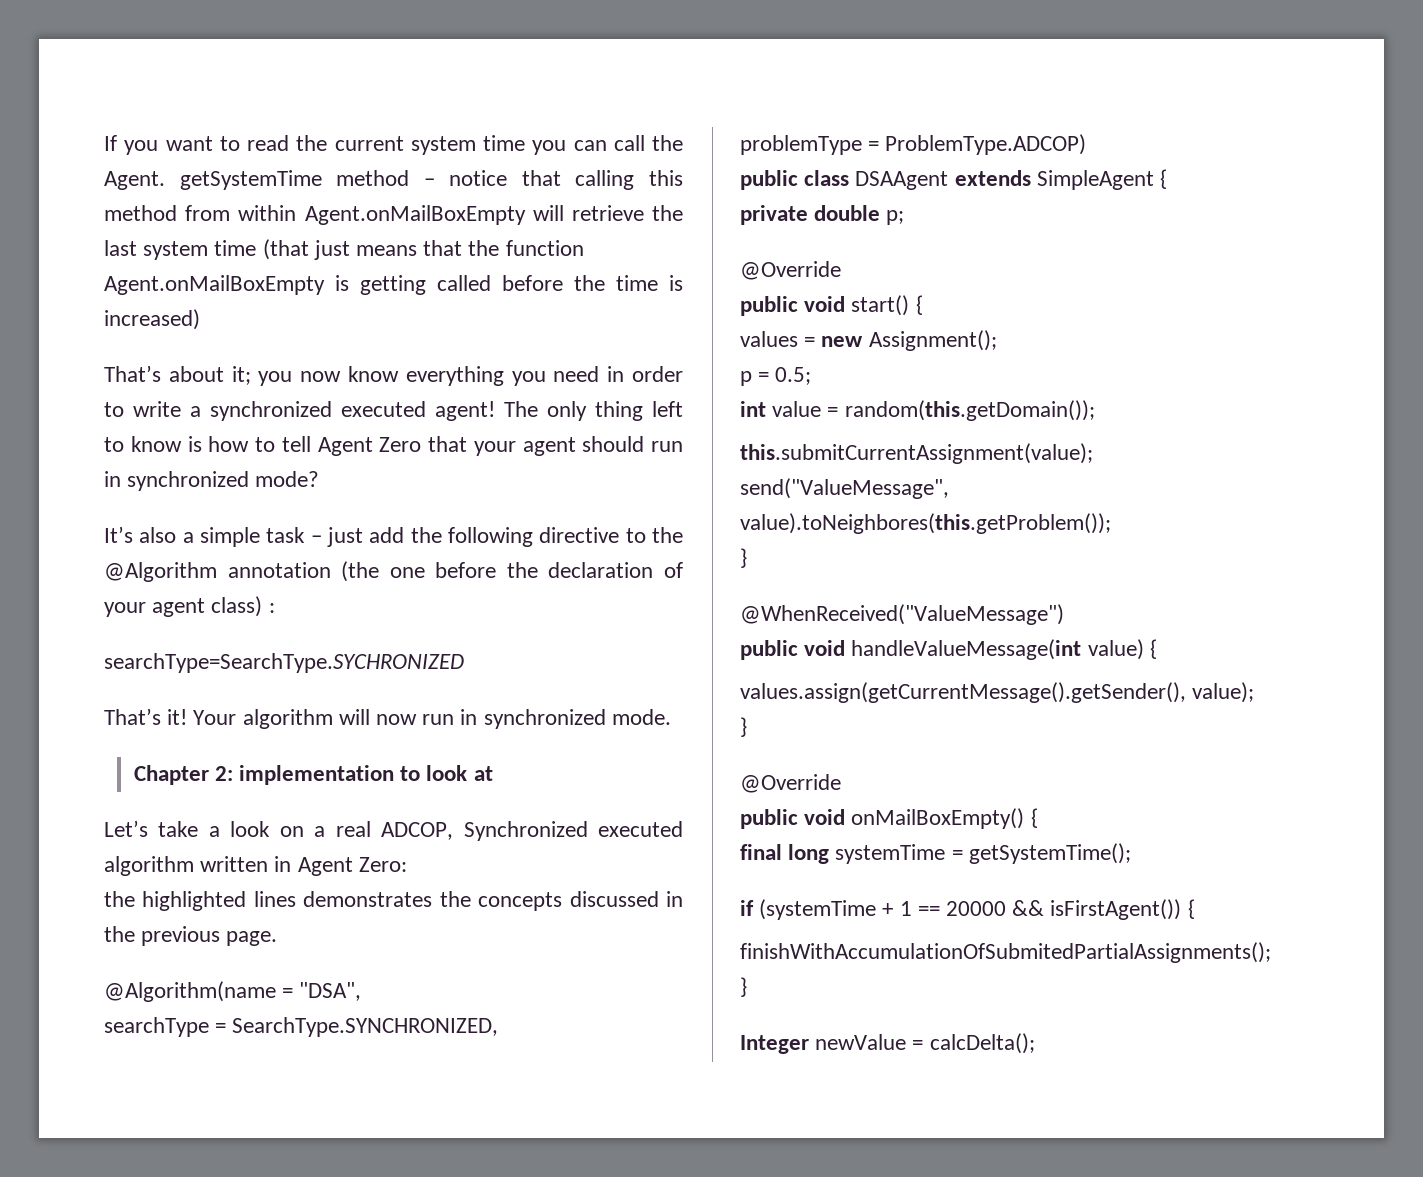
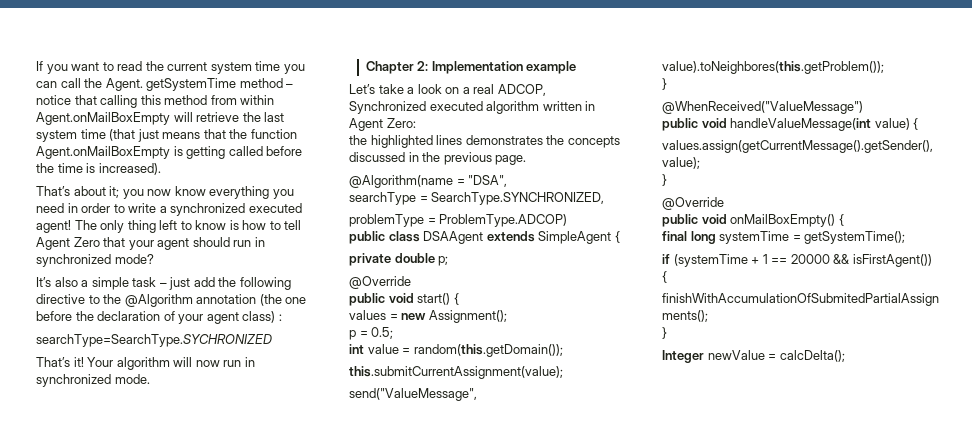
[104,309,200,330] increased) -> [98,163,161,175] increased).
[238,765,493,785] implementation to look at -> [431,61,577,74] Implementation example

